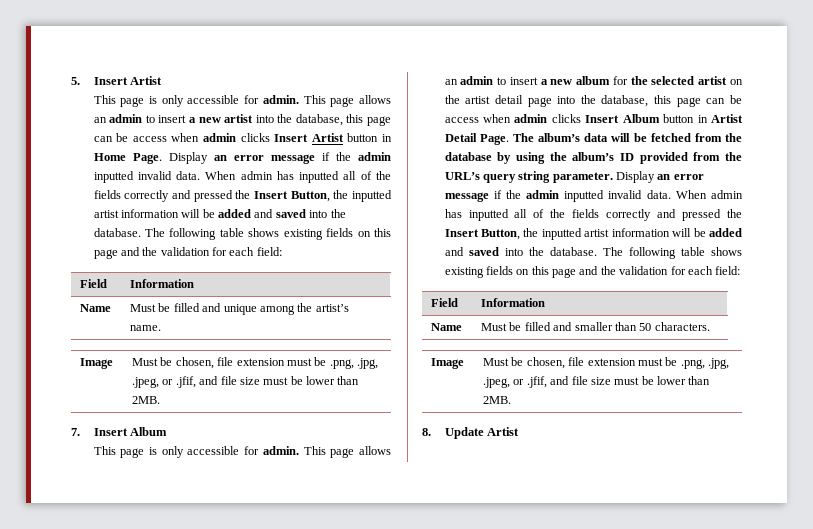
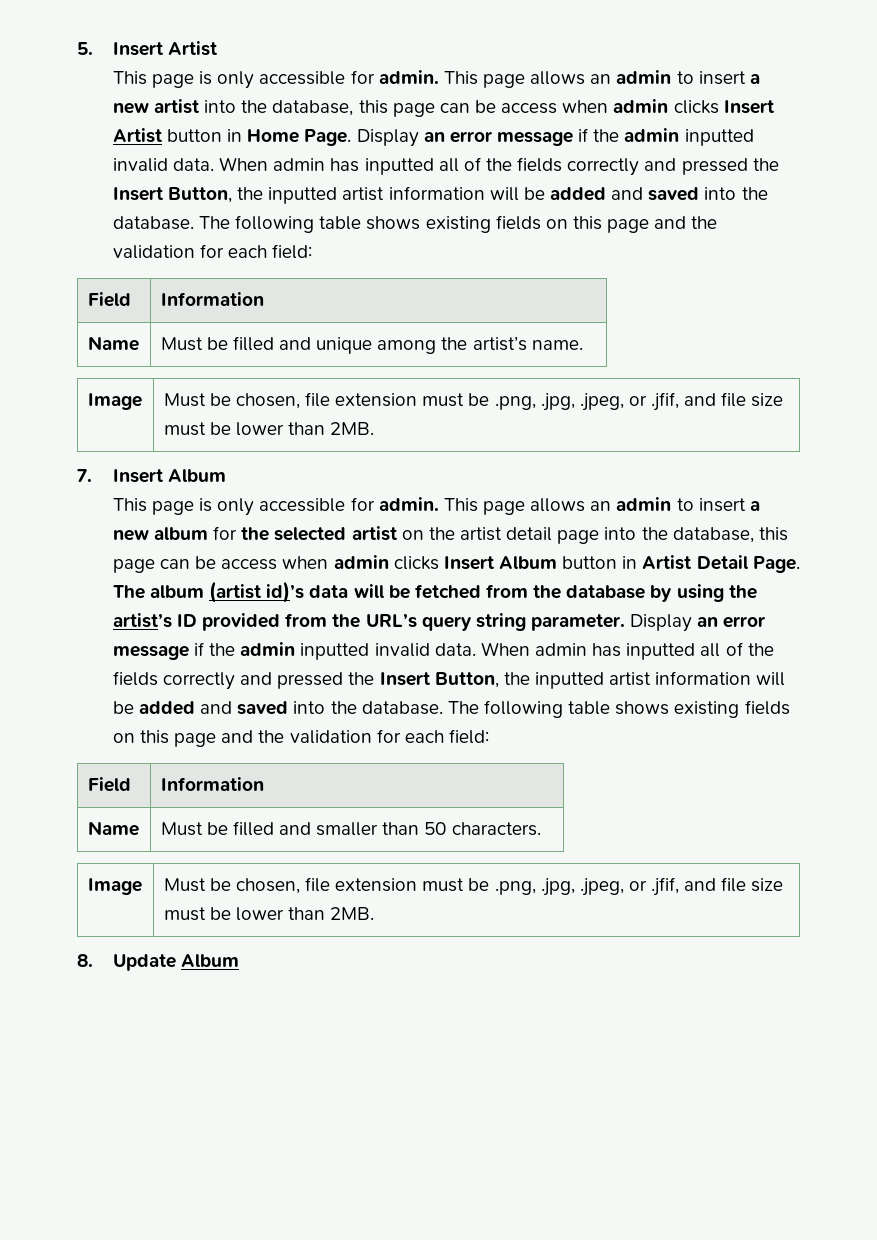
[538,133,581,142] album’s -> [150,581,305,603] album (artist id)’s
[572,152,615,161] album’s -> [112,613,172,628] artist’s
[486,427,519,436] Artist -> [181,954,240,967] Album

